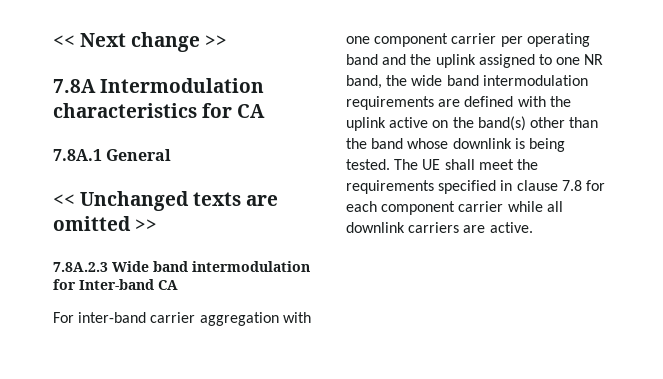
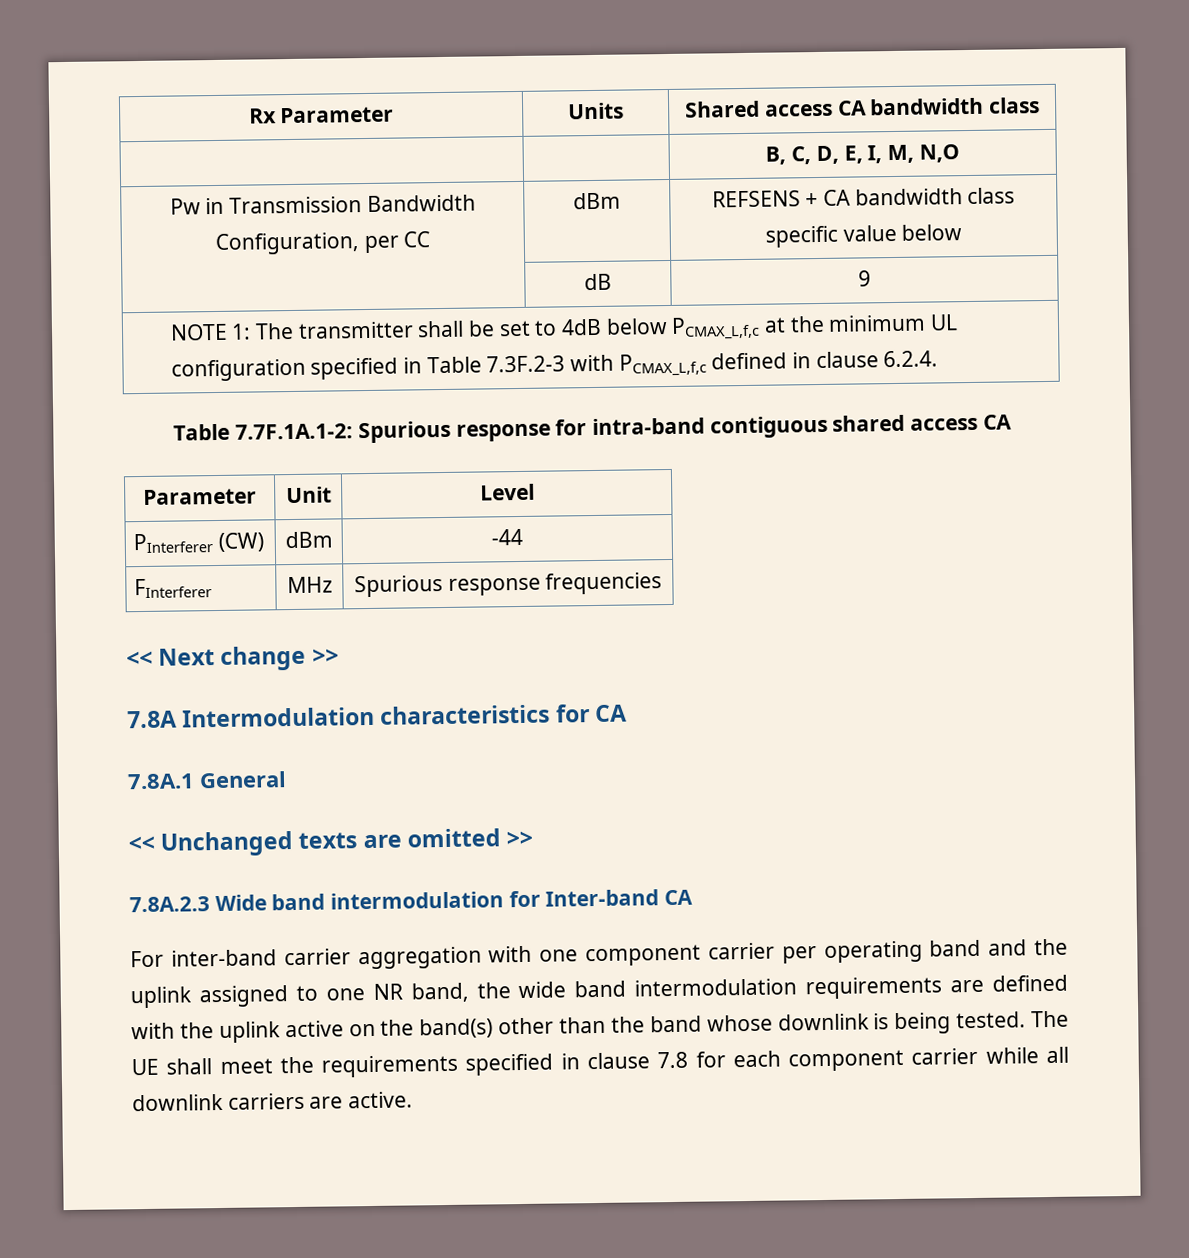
(53, 41) none -> [248,106,395,124] [568,102,624,120] [685,97,1040,118] [765,144,960,165] [169,194,476,215] [214,231,431,256] [573,192,621,210] [711,187,1016,208] [764,224,963,248] [584,273,612,291] [858,270,871,287] [169,314,958,341] [170,350,939,382] [173,414,1012,444] [143,488,257,505] [285,486,332,504] [479,483,535,501] [133,532,264,554] [284,531,333,549] [491,528,523,546] [134,578,213,599] [286,576,333,594] [353,572,663,598] Rx Parameter | Units | Shared access CA bandwidth class // | | B, C, D, E, I, M, N,O // Pw in Transmission Bandwidth Configuration, per CC | dBm | REFSENS + CA bandwidth class specific value below // | dB | 9 // NOTE 1: The transmitter shall be set to 4dB below PCMAX_L,f,c at the minimum UL configuration specified in Table 7.3F.2-3 with PCMAX_L,f,c defined in clause 6.2.4. // Table 7.7F.1A.1-2: Spurious response for intra-band contiguous shared access CA // Parameter | Unit | Level // PInterferer (CW) | dBm | -44 // FInterferer | MHz | Spurious response frequencies //

